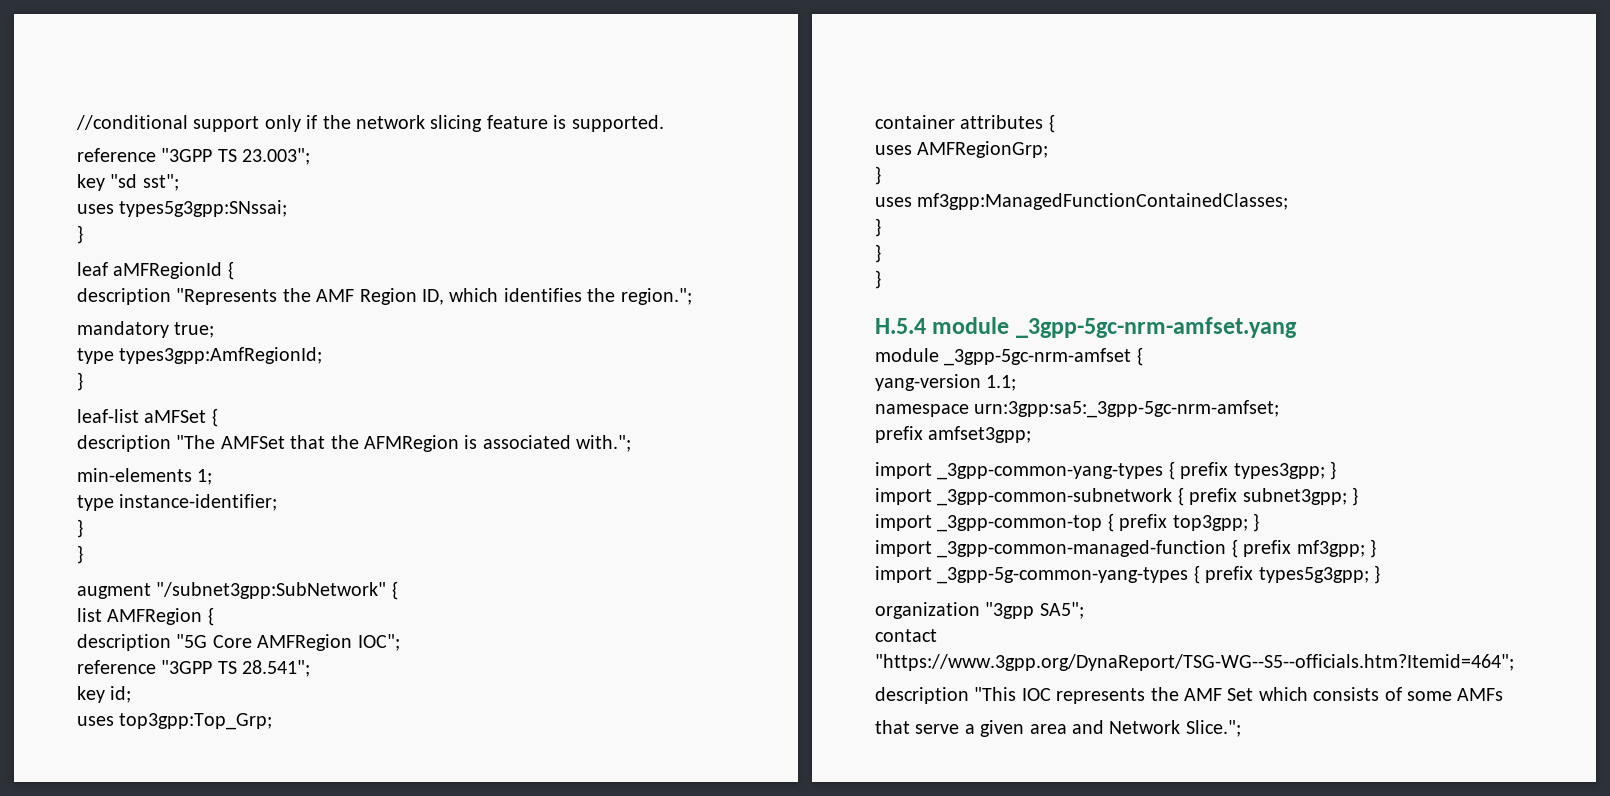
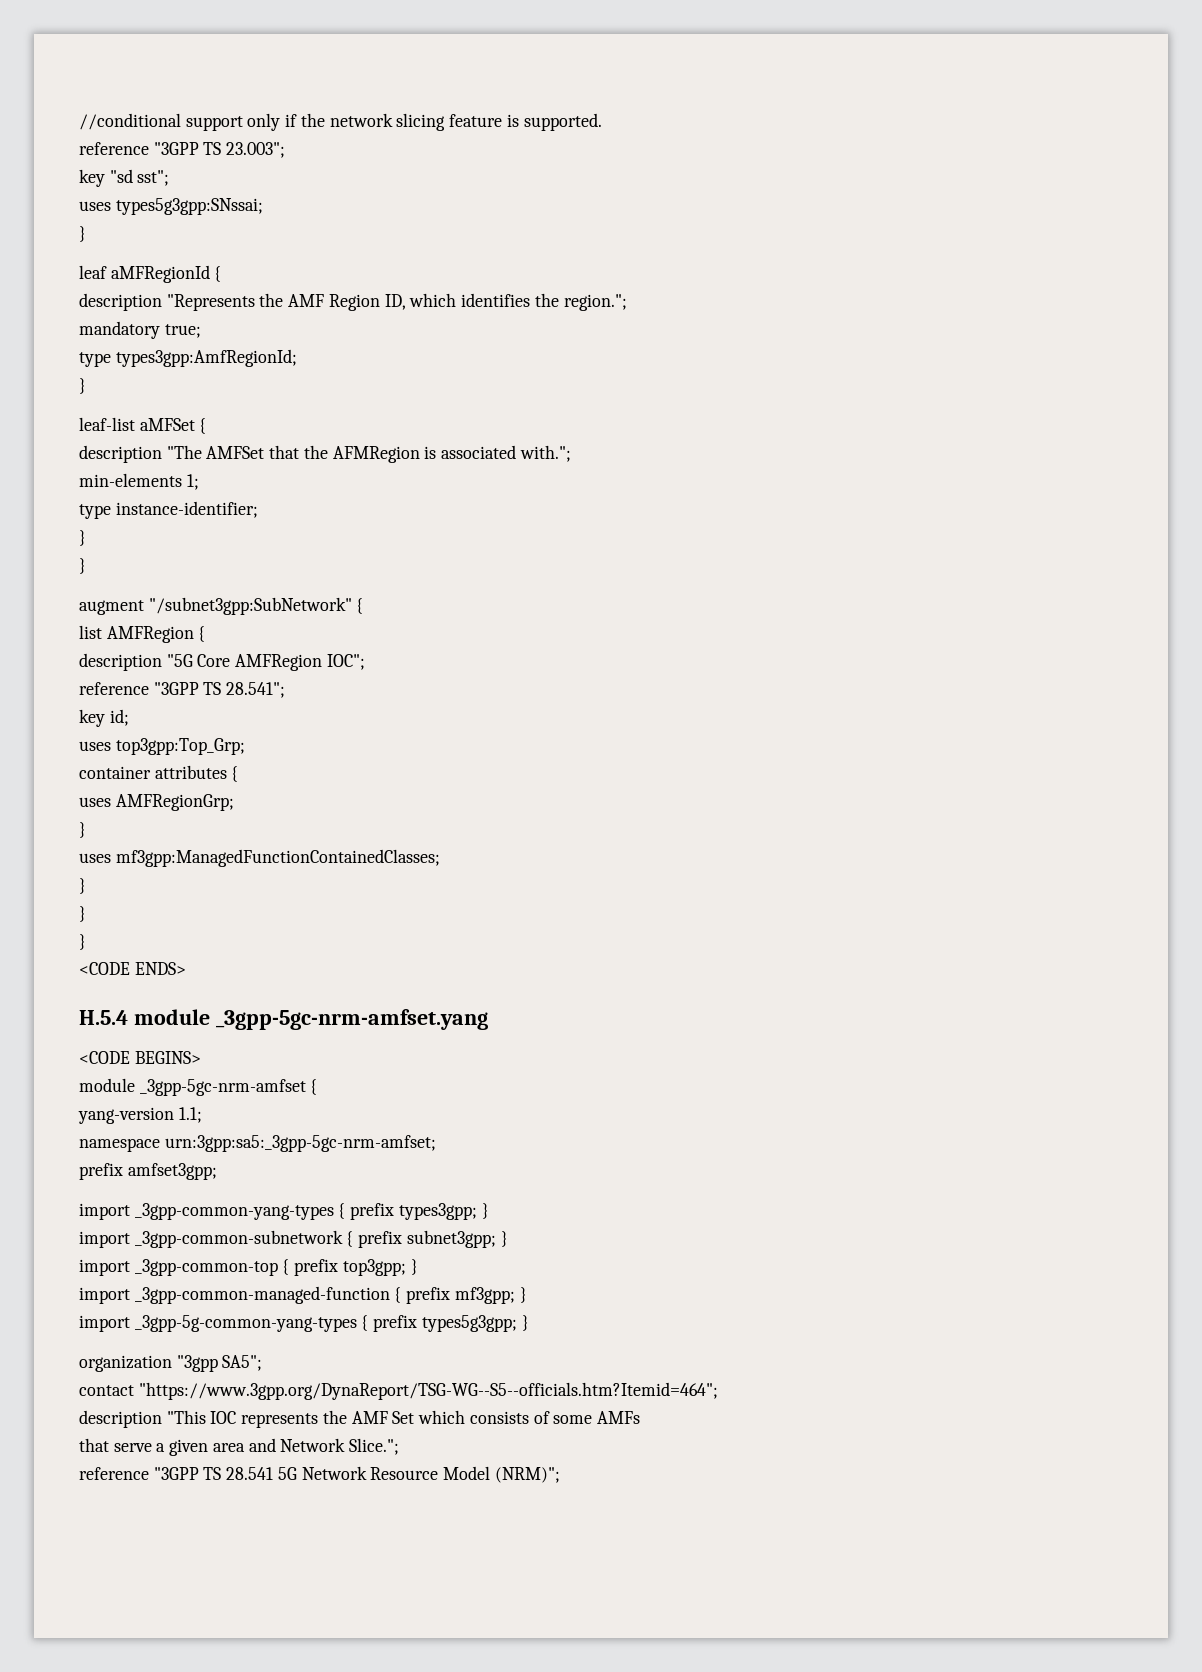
(881, 279) none -> [79,962,186,975] // <CODE ENDS>
(1297, 327) none -> [79,1051,201,1064] // <CODE BEGINS>
(1241, 728) none -> [79,1466,560,1483] // reference "3GPP TS 28.541 5G Network Resource Model (NRM)";

